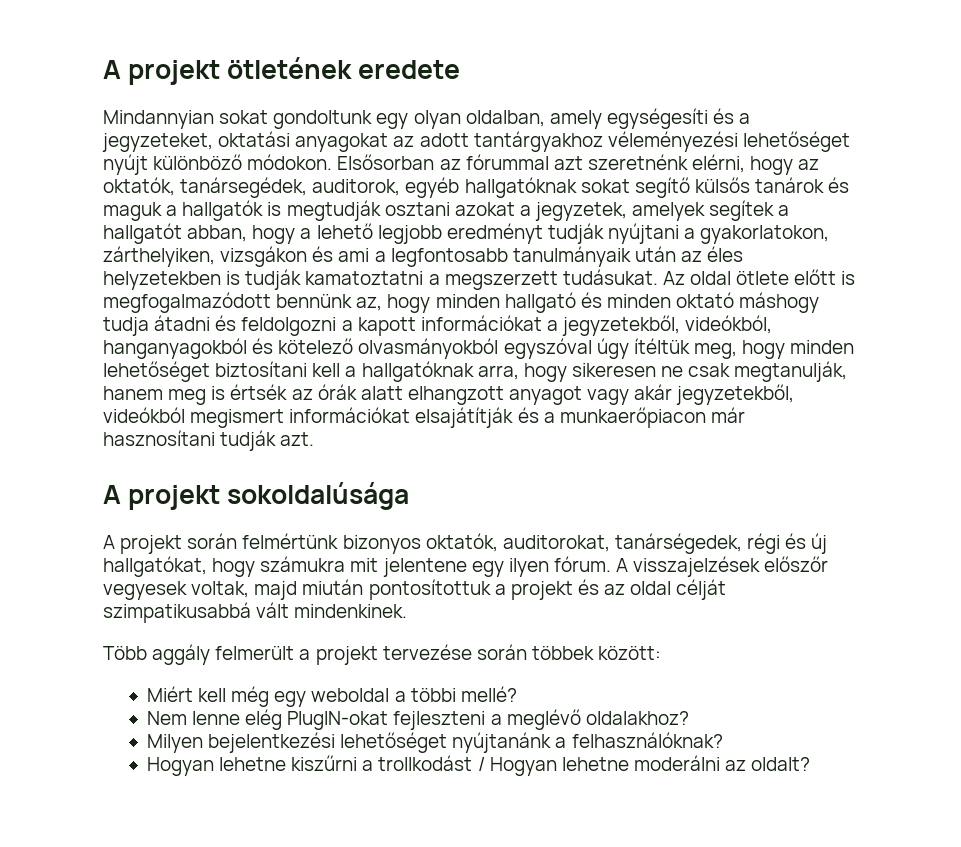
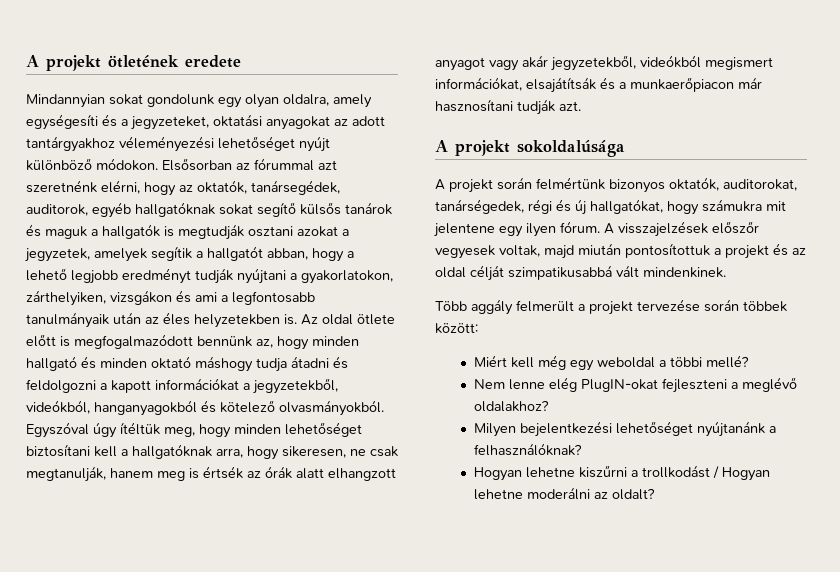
[273,110,373,129] gondoltunk -> [147,94,214,107] gondolunk
[465,110,545,127] oldalban, -> [283,94,329,106] oldalra,
[709,200,775,221] segítek -> [151,246,192,261] segítik
[226,269,658,290] is tudják kamatoztatni a megszerzett tudásukat. -> [284,314,297,325] is.
[358,338,592,359] olvasmányokból egyszóval -> [279,400,384,416] [26,422,89,438] olvasmányokból. Egyszóval
[571,363,656,377] sikeresen -> [282,446,346,458] sikeresen,
[289,407,514,428] információkat elsajátítják -> [435,77,596,93] információkat, elsajátítsák

